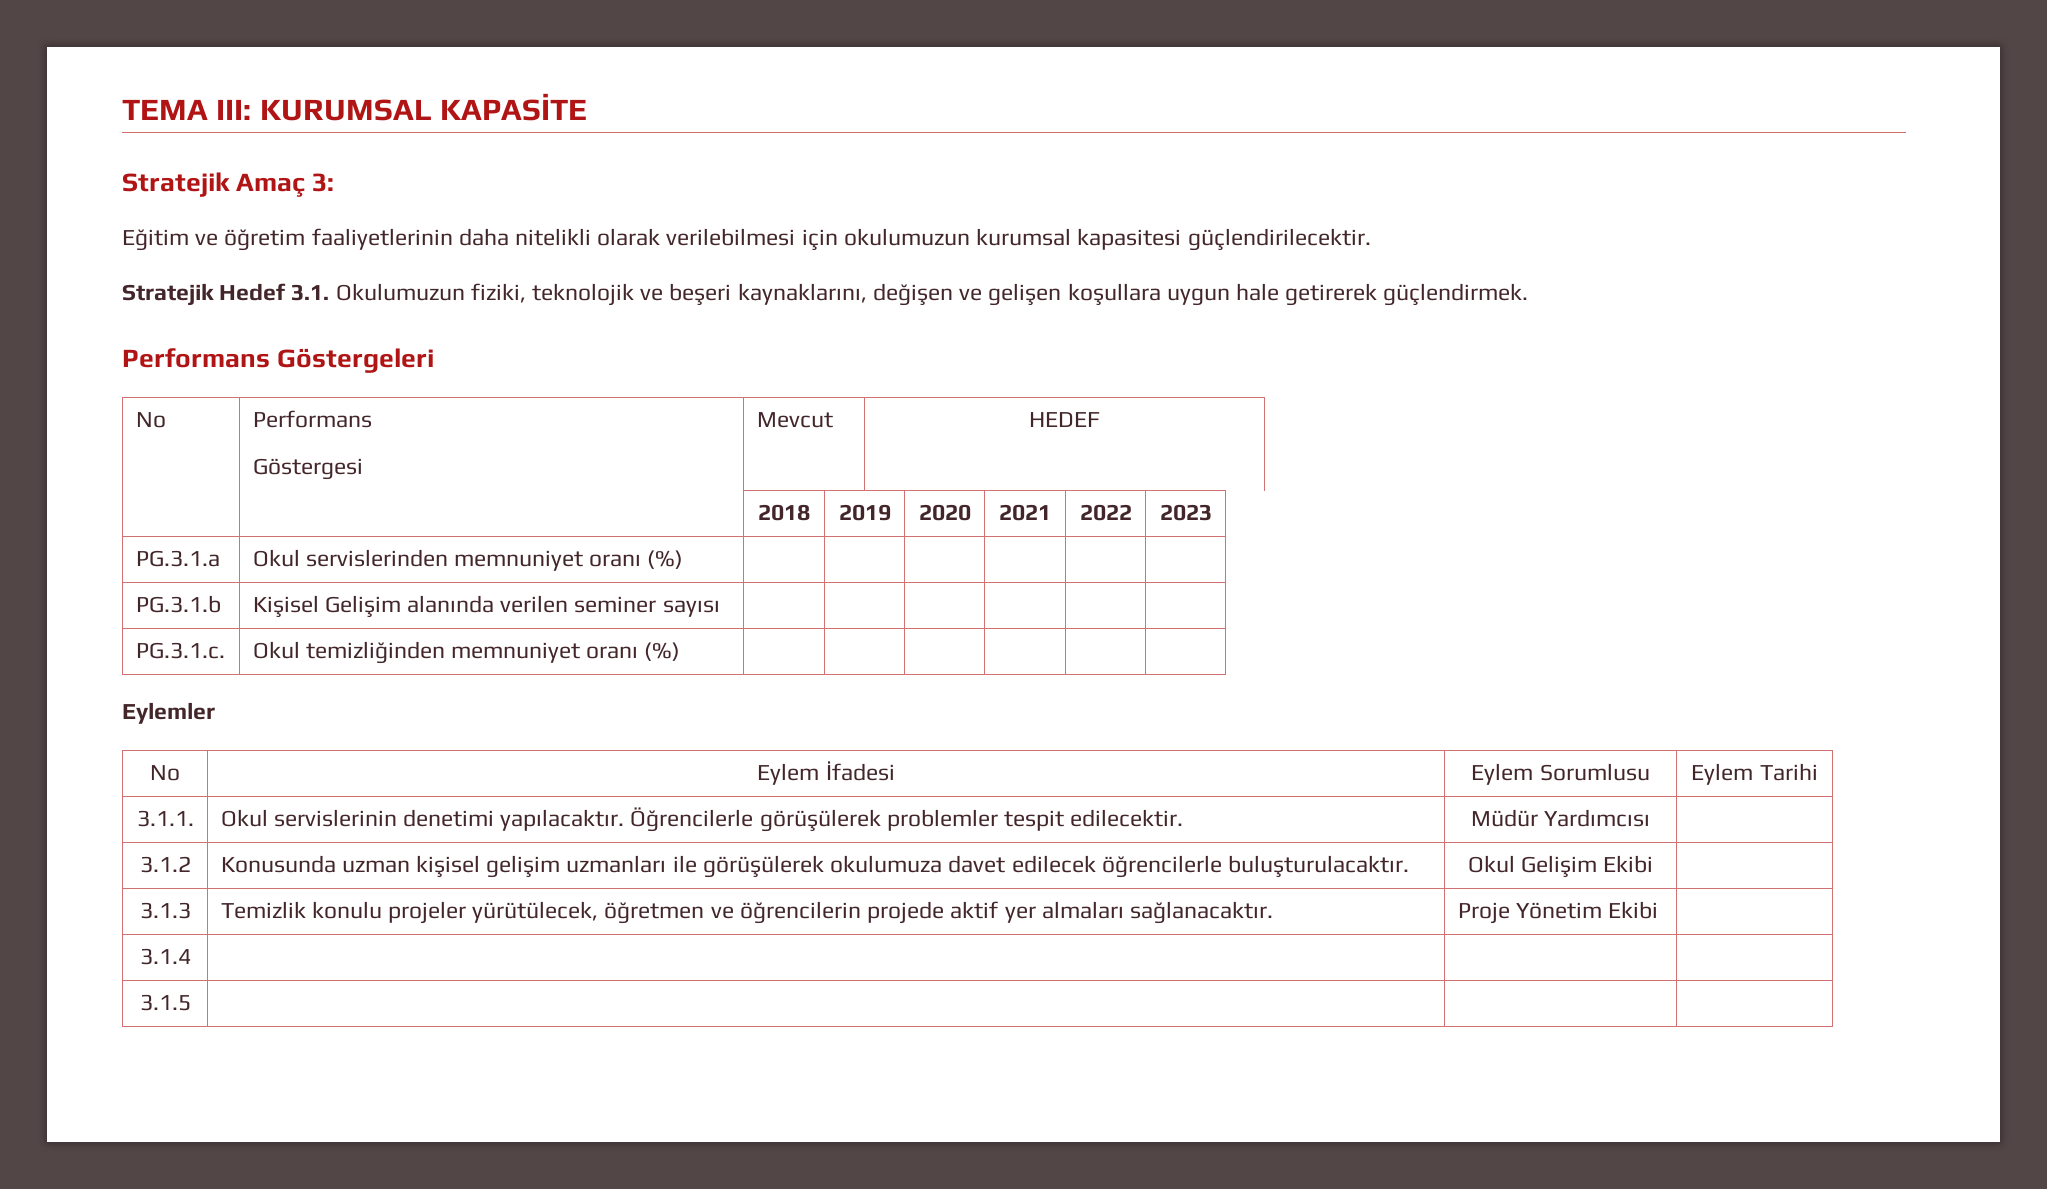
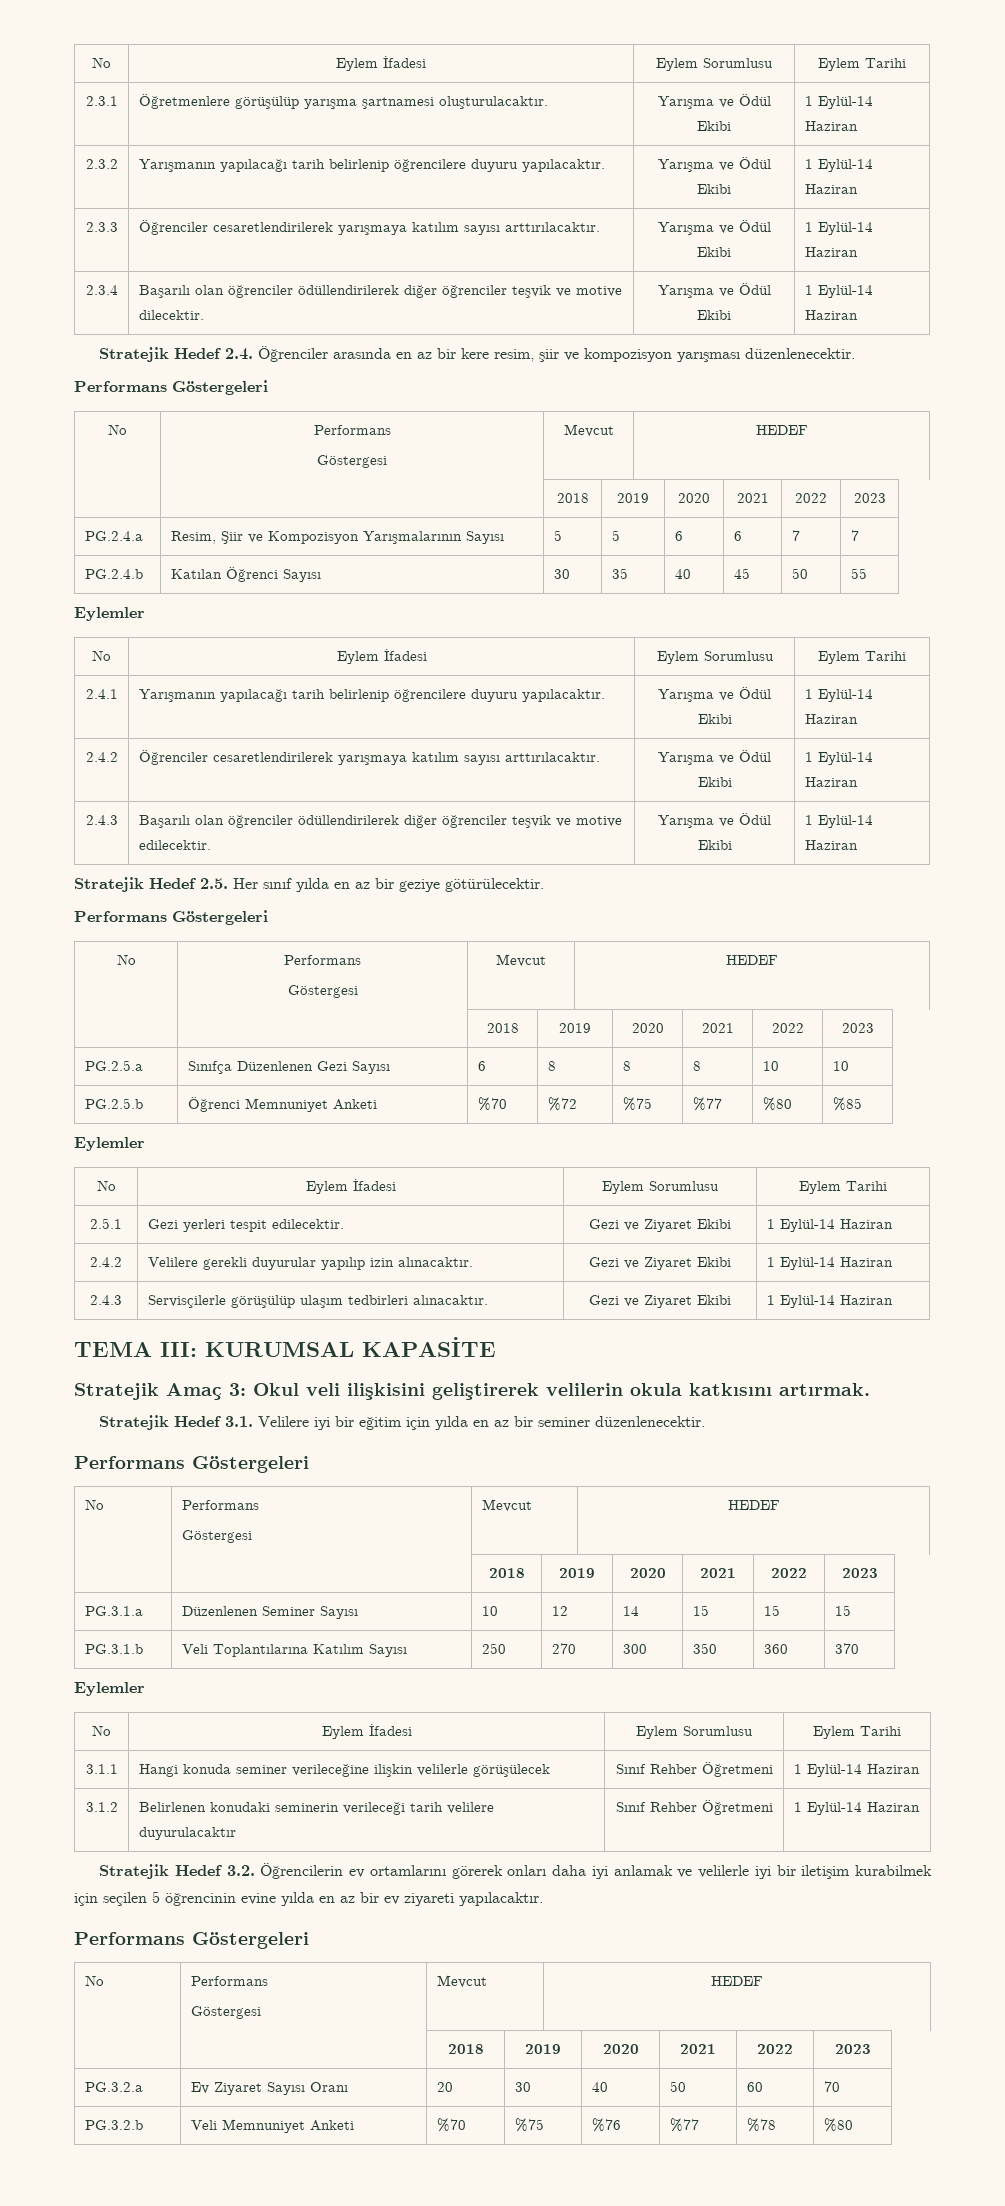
(122, 109) none -> [92,57,111,68] [336,56,427,71] [656,58,773,71] [818,58,906,71] [85,96,118,106] [138,94,548,109] [657,94,771,109] [697,121,731,131] [804,96,873,109] [804,121,858,131] [85,159,118,169] [138,159,605,172] [657,157,771,172] [697,184,731,194] [804,159,873,172] [804,184,858,194] [85,222,118,232] [138,220,600,235] [657,220,771,235] [697,247,731,257] [804,222,873,235] [804,247,858,257] [85,285,118,295] [138,285,622,298] [138,310,204,320] [657,283,771,298] [697,310,731,320] [804,285,873,298] [804,310,858,320] [99,346,856,362] [74,380,268,395] [108,424,127,435] [313,425,391,435] [317,455,387,468] [563,424,614,437] [755,425,808,435] [556,493,589,503] [617,493,649,503] [678,493,710,503] [736,493,769,503] [795,493,827,503] [853,493,886,503] [84,531,143,541] [170,531,504,544] [553,530,562,541] [611,530,620,541] [674,531,683,541] [733,531,742,541] [791,530,800,541] [850,530,859,541] [84,569,143,579] [170,567,321,582] [553,569,570,579] [611,568,628,579] [674,569,691,579] [733,568,750,579] [791,568,808,579] [850,568,867,579] [74,607,145,621] [92,650,111,661] [336,649,427,664] [656,651,774,664] [818,651,906,664] [85,689,118,699] [138,689,605,702] [658,687,771,702] [697,714,732,724] [804,689,873,702] [804,714,858,724] [85,752,118,762] [138,750,600,765] [658,750,771,765] [697,777,732,787] [804,752,873,765] [804,777,858,787] [85,815,118,825] [138,815,622,828] [138,840,211,850] [658,813,771,828] [697,840,732,850] [804,815,873,828] [804,840,858,850] [74,877,544,892] [74,910,268,925] [116,954,136,965] [284,955,361,965] [287,985,358,998] [496,954,546,967] [726,955,778,965] [486,1023,519,1033] [559,1023,591,1033] [631,1023,664,1033] [701,1023,734,1033] [771,1023,804,1033] [841,1023,874,1033] [84,1060,143,1071] [187,1061,390,1074] [477,1061,486,1071] [547,1061,556,1071] [622,1061,631,1071] [692,1061,701,1071] [762,1061,779,1071] [832,1061,849,1071] [84,1098,143,1109] [187,1097,377,1112] [477,1097,507,1111] [547,1097,577,1111] [622,1097,652,1111] [692,1097,722,1111] [762,1097,792,1111] [832,1097,862,1111] [74,1137,145,1151] [96,1180,116,1191] [305,1179,396,1194] [602,1181,719,1194] [799,1181,887,1194] [90,1218,122,1229] [147,1219,344,1232] [589,1219,731,1232] [766,1219,893,1232] [90,1257,122,1267] [147,1257,473,1270] [589,1257,731,1270] [766,1257,893,1270] [90,1295,122,1305] [147,1295,488,1308] [589,1295,731,1308] [766,1295,893,1308] No | Eylem İfadesi | Eylem Sorumlusu | Eylem Tarihi // 2.3.1 | Öğretmenlere görüşülüp yarışma şartnamesi oluşturulacaktır. | Yarışma ve Ödül Ekibi | 1 Eylül-14 Haziran // 2.3.2 | Yarışmanın yapılacağı tarih belirlenip öğrencilere duyuru yapılacaktır. | Yarışma ve Ödül Ekibi | 1 Eylül-14 Haziran // 2.3.3 | Öğrenciler cesaretlendirilerek yarışmaya katılım sayısı arttırılacaktır. | Yarışma ve Ödül Ekibi | 1 Eylül-14 Haziran // 2.3.4 | Başarılı olan öğrenciler ödüllendirilerek diğer öğrenciler teşvik ve motive dilecektir. | Yarışma ve Ödül Ekibi | 1 Eylül-14 Haziran // Stratejik Hedef 2.4. Öğrenciler arasında en az bir kere resim, şiir ve kompozisyon yarışması düzenlenecektir. // Performans Göstergeleri // No | Performans // Göstergesi | Mevcut | HEDEF // | | 2018 | 2019 | 2020 | 2021 | 2022 | 2023 // PG.2.4.a | Resim, Şiir ve Kompozisyon Yarışmalarının Sayısı | 5 | 5 | 6 | 6 | 7 | 7 // PG.2.4.b | Katılan Öğrenci Sayısı | 30 | 35 | 40 | 45 | 50 | 55 // Eylemler // No | Eylem İfadesi | Eylem Sorumlusu | Eylem Tarihi // 2.4.1 | Yarışmanın yapılacağı tarih belirlenip öğrencilere duyuru yapılacaktır. | Yarışma ve Ödül Ekibi | 1 Eylül-14 Haziran // 2.4.2 | Öğrenciler cesaretlendirilerek yarışmaya katılım sayısı arttırılacaktır. | Yarışma ve Ödül Ekibi | 1 Eylül-14 Haziran // 2.4.3 | Başarılı olan öğrenciler ödüllendirilerek diğer öğrenciler teşvik ve motive edilecektir. | Yarışma ve Ödül Ekibi | 1 Eylül-14 Haziran // Stratejik Hedef 2.5. Her sınıf yılda en az bir geziye götürülecektir. // Performans Göstergeleri // No | Performans // Göstergesi | Mevcut | HEDEF // | | 2018 | 2019 | 2020 | 2021 | 2022 | 2023 // PG.2.5.a | Sınıfça Düzenlenen Gezi Sayısı | 6 | 8 | 8 | 8 | 10 | 10 // PG.2.5.b | Öğrenci Memnuniyet Anketi | %70 | %72 | %75 | %77 | %80 | %85 // Eylemler // No | Eylem İfadesi | Eylem Sorumlusu | Eylem Tarihi // 2.5.1 | Gezi yerleri tespit edilecektir. | Gezi ve Ziyaret Ekibi | 1 Eylül-14 Haziran // 2.4.2 | Velilere gerekli duyurular yapılıp izin alınacaktır. | Gezi ve Ziyaret Ekibi | 1 Eylül-14 Haziran // 2.4.3 | Servisçilerle görüşülüp ulaşım tedbirleri alınacaktır. | Gezi ve Ziyaret Ekibi | 1 Eylül-14 Haziran //
[122,228,1371,251] [122,283,1529,306] // Eğitim ve öğretim faaliyetlerinin daha nitelikli olarak verilebilmesi için okulumuzun kurumsal kapasitesi güçlendirilecektir. // Stratejik Hedef 3.1. Okulumuzun fiziki, teknolojik ve beşeri kaynaklarını, değişen ve gelişen koşullara uygun hale getirerek güçlendirmek. -> [253,1383,870,1400] [99,1415,706,1430] Okul veli ilişkisini geliştirerek velilerin okula katkısını artırmak. // Stratejik Hedef 3.1. Velilere iyi bir eğitim için yılda en az bir seminer düzenlenecektir.
[252,549,684,571] [135,595,221,613] [252,595,720,618] [135,642,225,659] [252,641,681,664] [122,702,215,724] [150,765,180,781] [757,761,895,785] [1471,763,1650,785] [1691,763,1818,785] [136,810,194,827] [220,807,1184,832] [1470,809,1651,827] [139,856,191,873] [220,855,1409,878] [1467,855,1654,878] [139,902,191,919] [220,901,1273,924] [1457,901,1659,924] [139,948,191,965] [139,994,191,1011] Okul servislerinden memnuniyet oranı (%) | | | | | | // PG.3.1.b | Kişisel Gelişim alanında verilen seminer sayısı | | | | | | // PG.3.1.c. | Okul temizliğinden memnuniyet oranı (%) | | | | | | // Eylemler // No | Eylem İfadesi | Eylem Sorumlusu | Eylem Tarihi // 3.1.1. | Okul servislerinin denetimi yapılacaktır. Öğrencilerle görüşülerek problemler tespit edilecektir. | Müdür Yardımcısı | // 3.1.2 | Konusunda uzman kişisel gelişim uzmanları ile görüşülerek okulumuza davet edilecek öğrencilerle buluşturulacaktır. | Okul Gelişim Ekibi | // 3.1.3 | Temizlik konulu projeler yürütülecek, öğretmen ve öğrencilerin projede aktif yer almaları sağlanacaktır. | Proje Yönetim Ekibi | // 3.1.4 | | | // 3.1.5 | | | -> [181,1606,358,1619] [481,1606,498,1616] [551,1606,568,1616] [622,1606,639,1616] [692,1605,709,1616] [763,1605,780,1616] [834,1605,851,1616] [84,1644,143,1654] [181,1644,407,1657] [481,1643,506,1654] [551,1643,576,1654] [622,1644,647,1654] [692,1643,717,1654] [763,1644,788,1654] [834,1643,859,1654] [74,1682,145,1696] [92,1725,111,1736] [321,1724,412,1739] [636,1726,753,1739] [813,1726,901,1739] [85,1764,118,1774] [138,1764,550,1777] [615,1762,773,1777] [793,1764,920,1777] [85,1802,118,1812] [138,1802,494,1815] [138,1827,236,1840] [615,1800,773,1815] [793,1802,920,1815] [99,1863,933,1879] [74,1891,543,1906] [74,1932,309,1949] [84,1975,104,1986] [190,1976,268,1986] [190,2006,261,2019] [436,1975,487,1988] [711,1976,763,1986] [447,2044,484,2054] [525,2044,561,2054] [602,2044,639,2054] [680,2044,716,2054] [757,2044,793,2054] [834,2044,871,2054] [84,2082,143,2092] [190,2082,348,2095] [436,2082,453,2092] [514,2082,531,2092] [591,2082,608,2092] [669,2081,686,2092] [746,2082,763,2092] [823,2081,840,2092] [84,2120,143,2130] [190,2119,354,2133] [436,2118,466,2132] [514,2118,544,2132] [591,2118,621,2132] [669,2118,699,2132] [746,2118,776,2132] [823,2118,853,2132] Düzenlenen Seminer Sayısı | 10 | 12 | 14 | 15 | 15 | 15 // PG.3.1.b | Veli Toplantılarına Katılım Sayısı | 250 | 270 | 300 | 350 | 360 | 370 // Eylemler // No | Eylem İfadesi | Eylem Sorumlusu | Eylem Tarihi // 3.1.1 | Hangi konuda seminer verileceğine ilişkin velilerle görüşülecek | Sınıf Rehber Öğretmeni | 1 Eylül-14 Haziran // 3.1.2 | Belirlenen konudaki seminerin verileceği tarih velilere duyurulacaktır | Sınıf Rehber Öğretmeni | 1 Eylül-14 Haziran // Stratejik Hedef 3.2. Öğrencilerin ev ortamlarını görerek onları daha iyi anlamak ve velilerle iyi bir iletişim kurabilmek için seçilen 5 öğrencinin evine yılda en az bir ev ziyareti yapılacaktır. // Performans Göstergeleri // No | Performans // Göstergesi | Mevcut | HEDEF // | | 2018 | 2019 | 2020 | 2021 | 2022 | 2023 // PG.3.2.a | Ev Ziyaret Sayısı Oranı | 20 | 30 | 40 | 50 | 60 | 70 // PG.3.2.b | Veli Memnuniyet Anketi | %70 | %75 | %76 | %77 | %78 | %80

